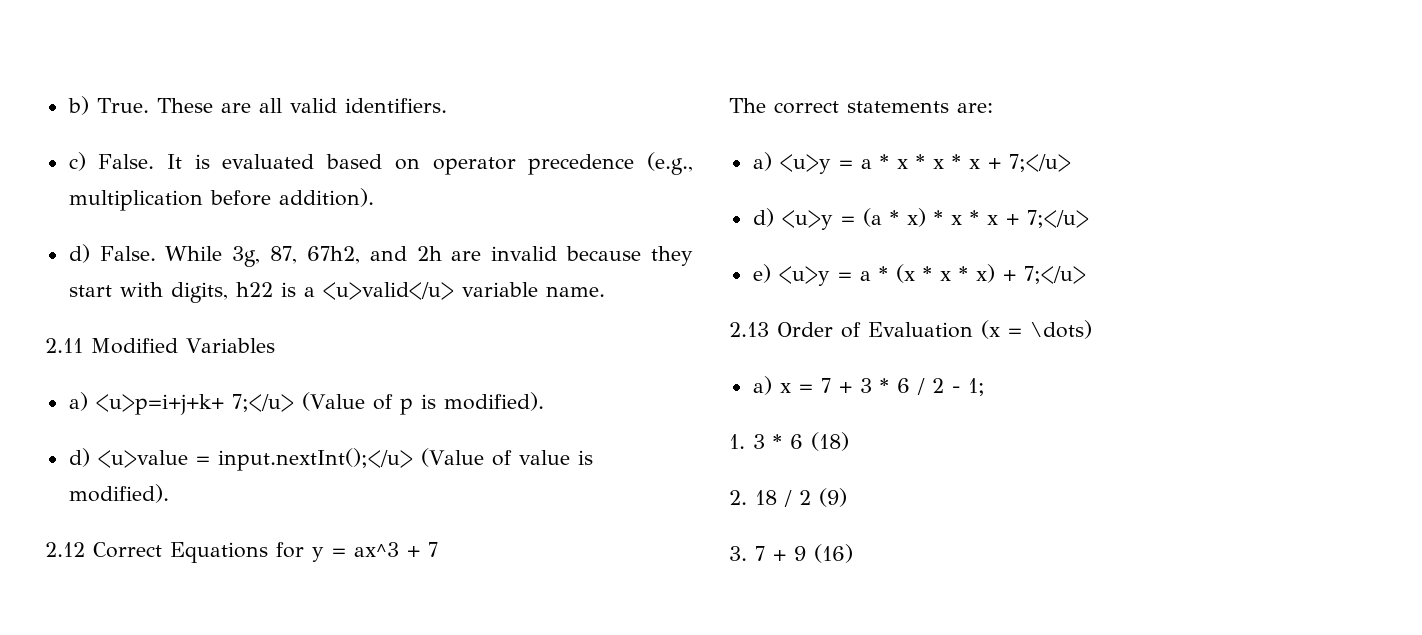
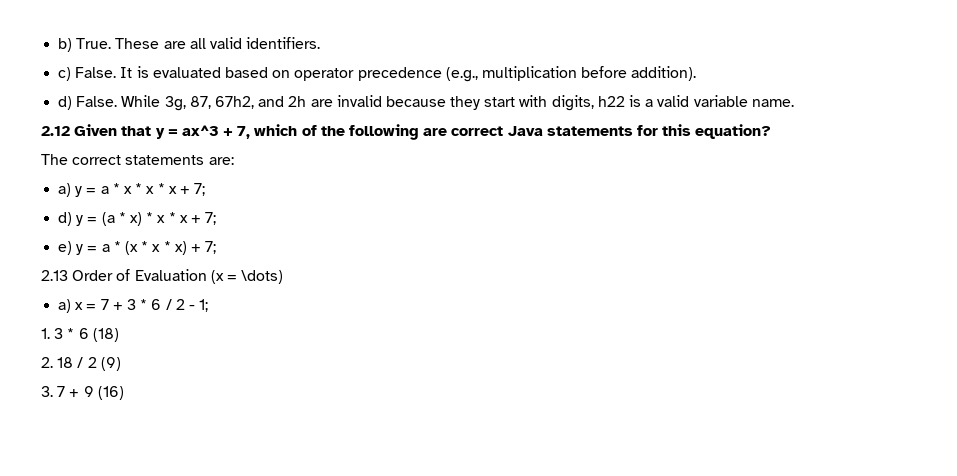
[322,282,454,300] <u>valid</u> -> [657,95,690,107] valid
[45,338,275,354] [68,392,544,415] [68,448,593,471] [68,484,169,503] [45,542,438,563] 2.11 Modified Variables // a) <u>p=i+j+k+ 7;</u> (Value of p is modified). // d) <u>value = input.nextInt();</u> (Value of value is modified). // 2.12 Correct Equations for y = ax^3 + 7 -> [41,124,772,140] 2.12 Given that y = ax^3 + 7, which of the following are correct Java statements for this equation?
[779,154,831,174] <u>y -> [75,186,83,197] y
[1008,154,1071,172] [752,208,833,230] 7;</u> // d) <u>y -> [194,183,206,196] [58,212,84,226] 7; // d) y
[1026,210,1089,228] 7;</u> -> [205,212,217,225] 7;
[778,266,830,286] <u>y -> [76,244,84,255] y
[1023,266,1086,284] 7;</u> -> [205,241,217,254] 7;

